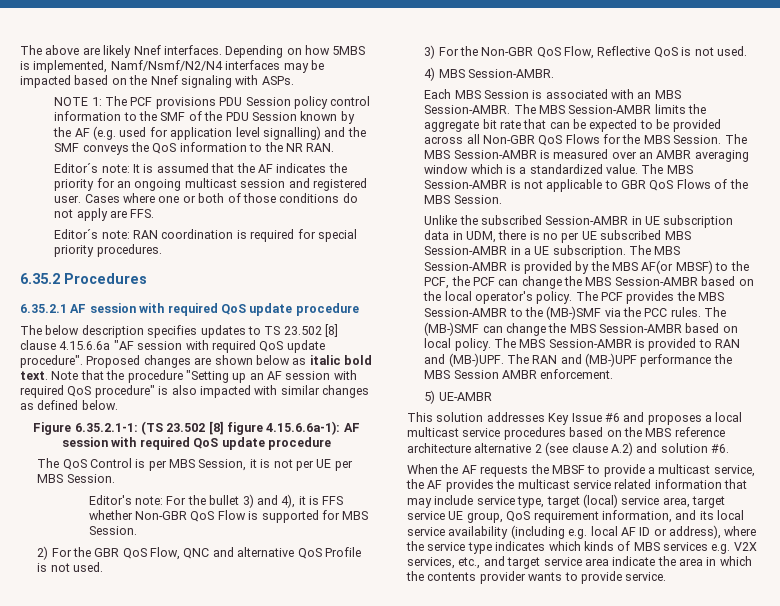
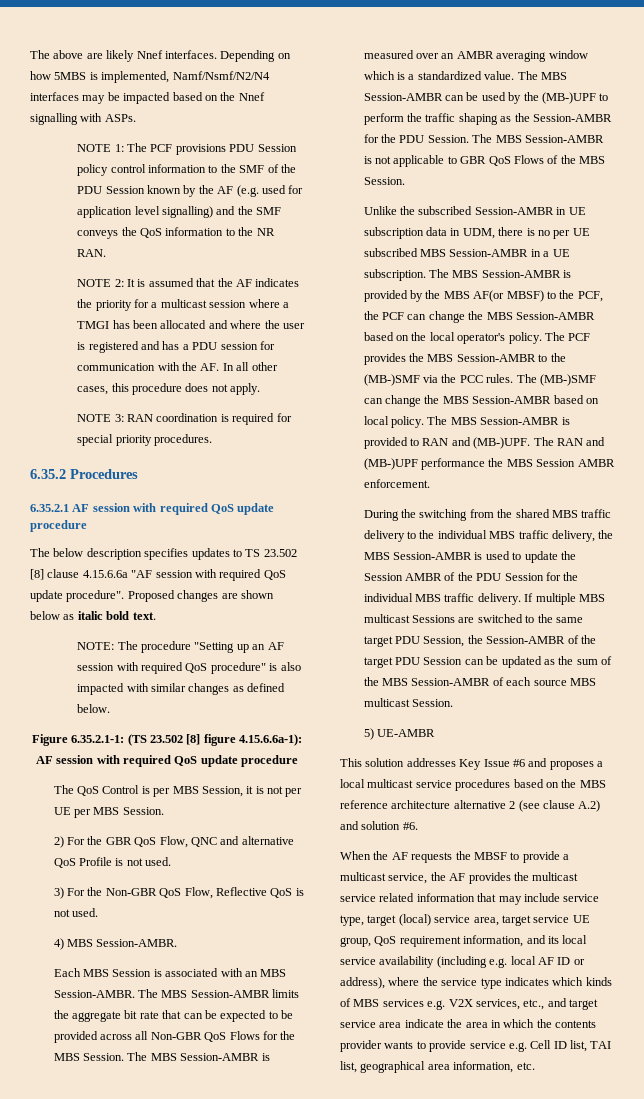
[180,75,232,88] signaling -> [30,113,78,125] signalling
[54,163,130,173] Editor´s note: -> [77,279,124,287] NOTE 2:
[117,178,367,191] [54,193,358,203] [54,208,155,221] [54,229,130,239] an ongoing multicast session and registered user. Cases where one or both of those conditions do not apply are FFS. // Editor´s note: -> [151,299,289,308] [77,320,305,329] [77,341,275,353] [77,362,278,371] [77,383,261,395] [77,414,124,422] a multicast session where a TMGI has been allocated and where the user is registered and has a PDU session for communication with the AF. In all other cases, this procedure does not apply. // NOTE 3:
[51,370,125,380] Note that the -> [77,641,138,650] // NOTE: The
[88,494,344,508] [88,510,369,523] [88,526,137,535] // Editor's note: For the bullet 3) and 4), it is FFS whether Non-GBR QoS Flow is supported for MBS Session. -> (164, 811) none
(508, 184) none -> [445,92,609,104] [363,113,612,125] [363,134,604,143] can be used by the (MB-)UPF to perform the traffic shaping as the Session-AMBR for the PDU Session. The MBS Session-AMBR
(614, 374) none -> [363,509,612,521] [363,530,614,542] [363,551,576,563] [363,572,579,581] [363,593,605,605] [363,614,583,623] [363,635,596,647] [363,656,613,668] [363,677,596,686] [363,698,454,707] // During the switching from the shared MBS traffic delivery to the individual MBS traffic delivery, the MBS Session-AMBR is used to update the Session AMBR of the PDU Session for the individual MBS traffic delivery. If multiple MBS multicast Sessions are switched to the same target PDU Session, the Session-AMBR of the target PDU Session can be updated as the sum of the MBS Session-AMBR of each source MBS multicast Session.
[625,572,667,581] service. -> [469,1040,612,1052] [340,1061,535,1073] service e.g. Cell ID list, TAI list, geographical area information, etc.

